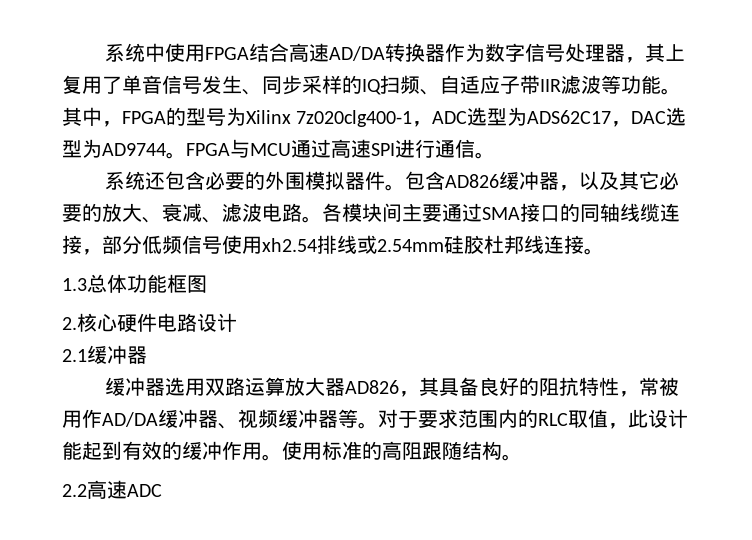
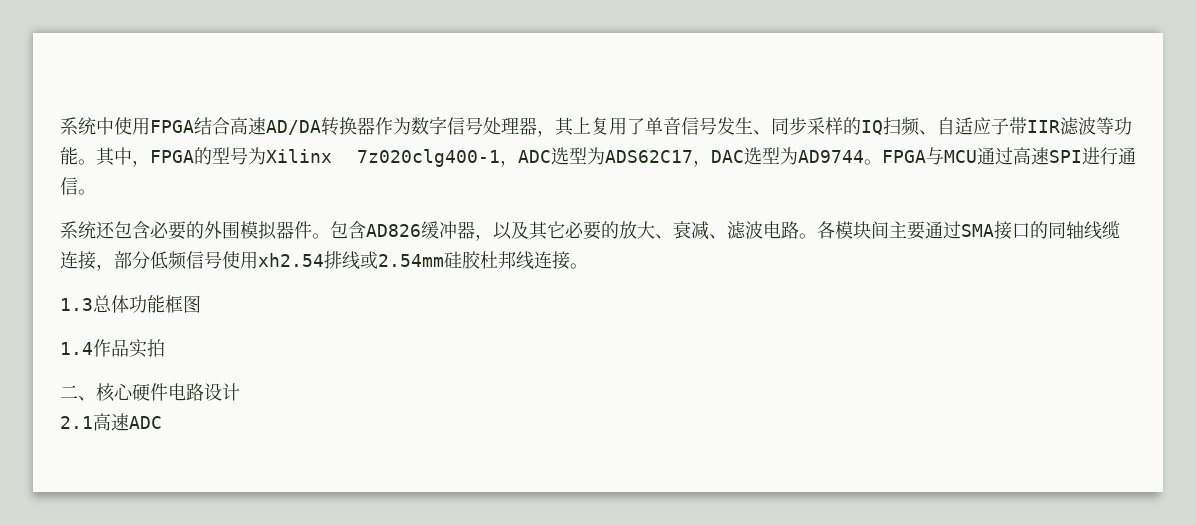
[62,317,77,330] 2. -> [60,339,165,358] [60,385,96,401] 1.4作品实拍 // 二、
[87,345,147,364] [104,377,679,397] [62,409,688,429] [62,441,522,461] [62,484,87,497] 缓冲器 // 缓冲器选用双路运算放大器AD826，其具备良好的阻抗特性，常被用作AD/DA缓冲器、视频缓冲器等。对于要求范围内的RLC取值，此设计能起到有效的缓冲作用。使用标准的高阻跟随结构。 // 2.2 -> (93, 422) none

